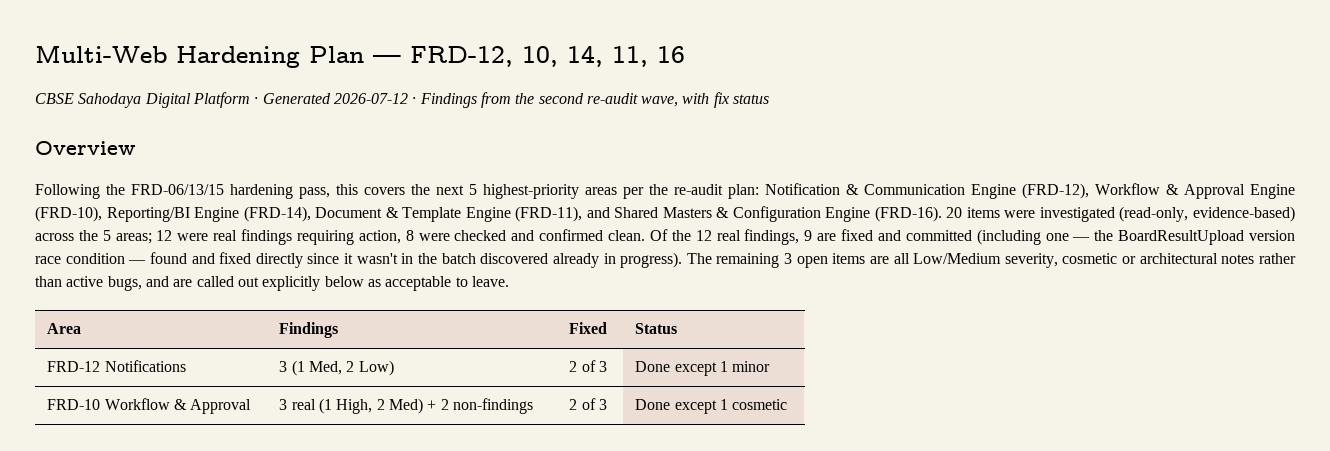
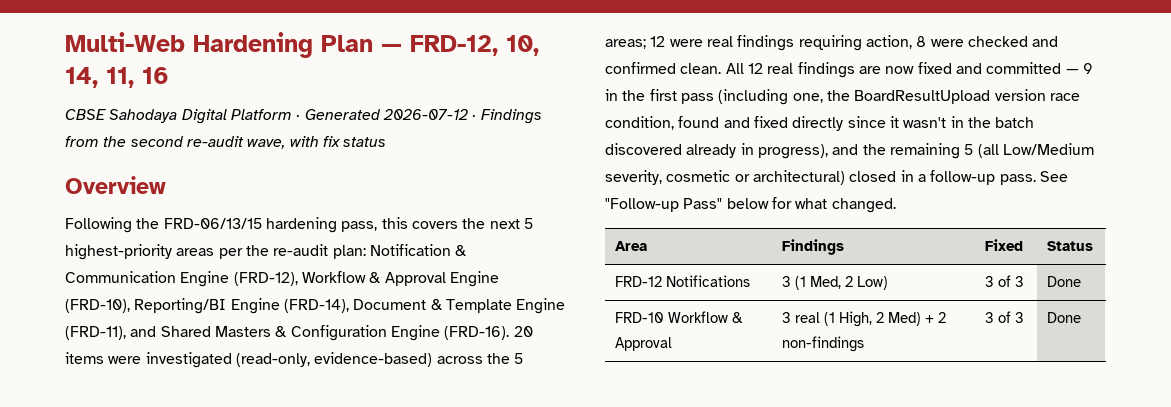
[649,229,1091,245] Of the 12 real findings, 9 are fixed and committed (including one — -> [725,62,1093,78] [605,89,823,105] All 12 real findings are now fixed and committed — 9 in the first pass (including one,
[65,253,147,264] condition — -> [605,116,674,130] condition,
[620,252,1297,268] [35,276,509,291] progress). The remaining 3 open items are all Low/Medium severity, cosmetic or architectural notes rather than active bugs, and are called out explicitly below as acceptable to leave. -> [757,143,1094,159] [605,170,1068,185] [605,197,896,213] progress), and the remaining 5 (all Low/Medium severity, cosmetic or architectural) closed in a follow-up pass. See "Follow-up Pass" below for what changed.
[569,360,608,372] [635,361,771,376] 2 of 3 | Done except 1 minor -> [985,275,1025,287] [1047,276,1082,287] 3 of 3 | Done
[569,398,608,410] [635,399,788,414] 2 of 3 | Done except 1 cosmetic -> [985,311,1025,323] [1047,312,1082,323] 3 of 3 | Done

